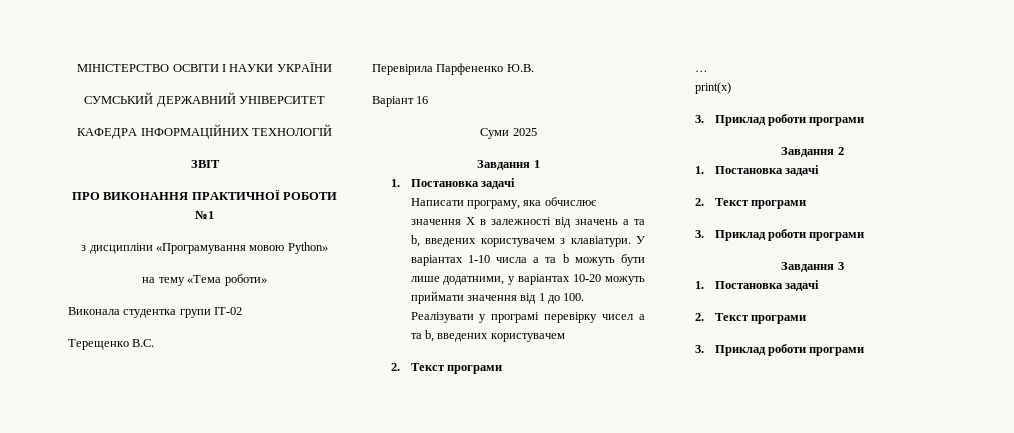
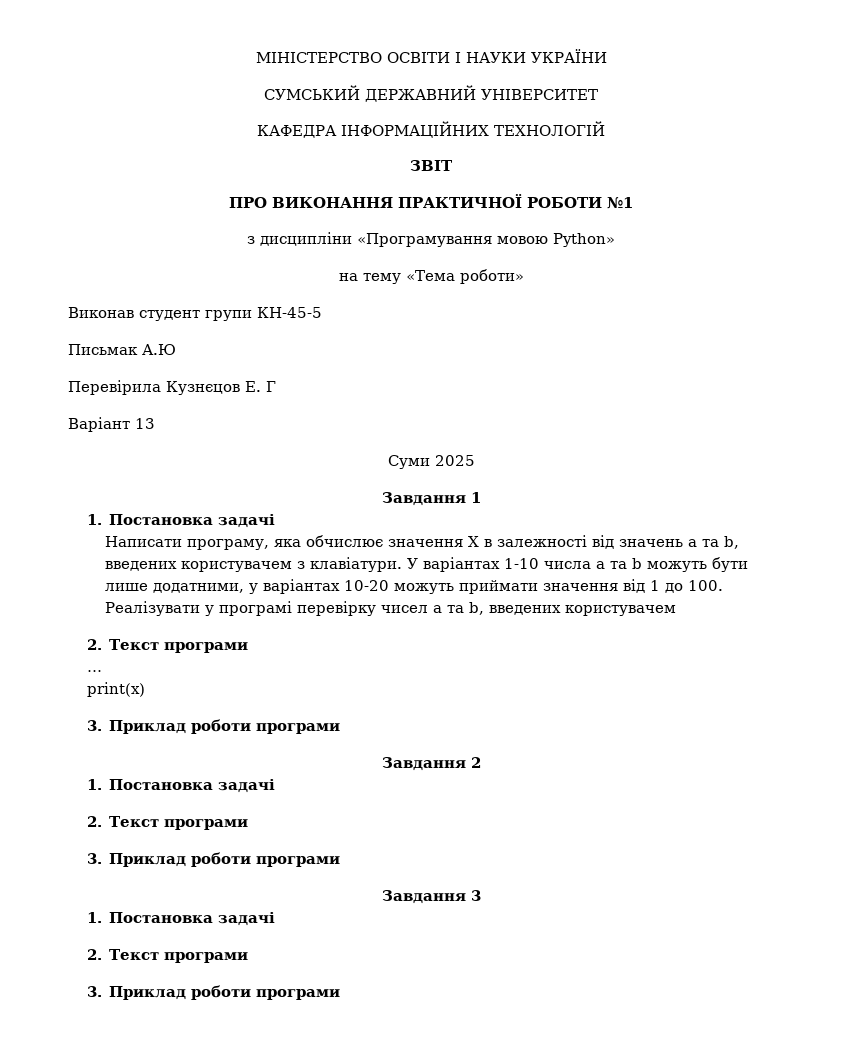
[68,307,243,318] [68,339,155,350] [372,63,534,75] Виконала студентка групи ІТ-02 // Терещенко В.С. // Перевірила Парфененко Ю.В. -> [68,307,322,321] [68,344,176,355] [68,380,276,395] Виконав студент групи КН-45-5 // Письмак А.Ю // Перевірила Кузнєцов Е. Г
[416,96,429,104] 16 -> [135,418,155,429] 13

